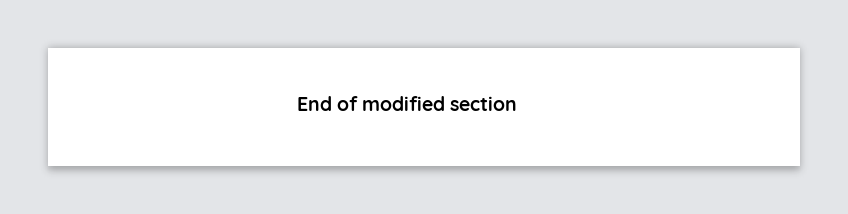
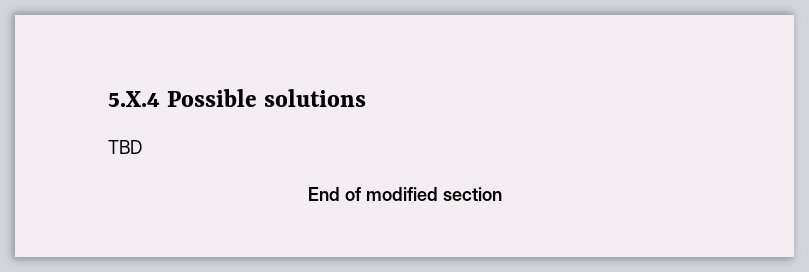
(296, 103) none -> [108,89,367,107] [108,140,142,154] 5.X.4 Possible solutions // TBD //

